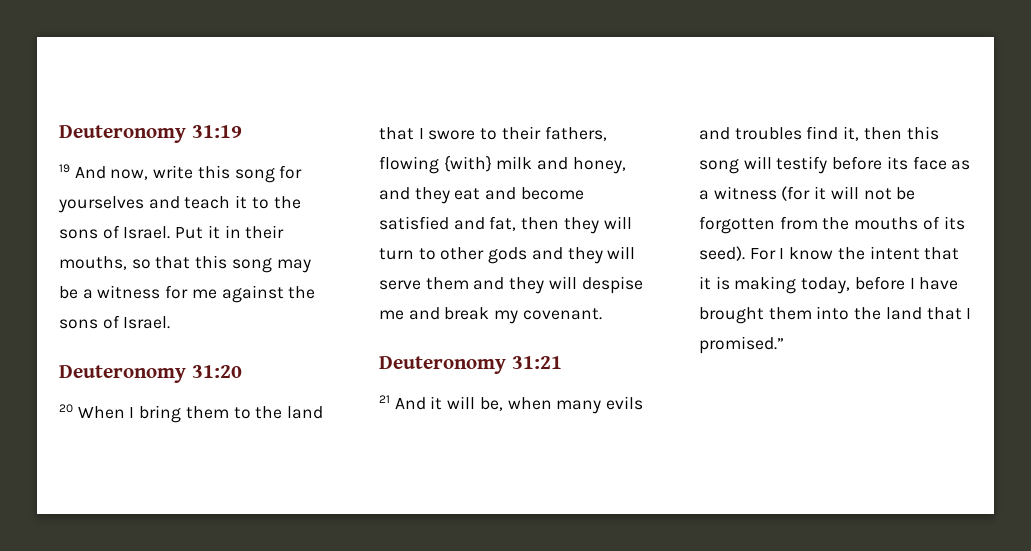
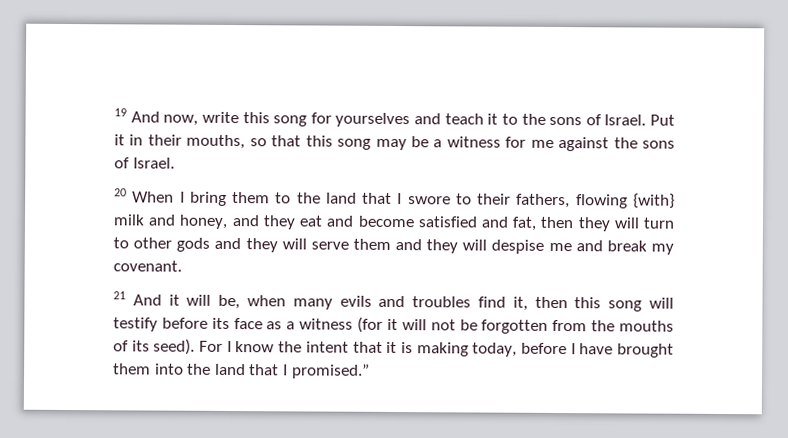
[59,125,242,143] Deuteronomy 31:19 // -> (114, 112) none
[59,365,242,383] // Deuteronomy 31:20 -> (175, 163) none
[379,356,562,374] // Deuteronomy 31:21 -> (182, 266) none

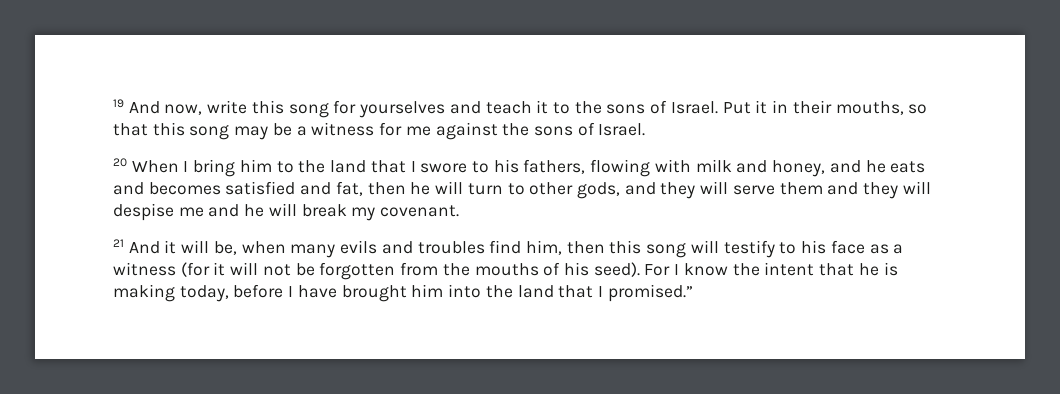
[232,192,271,204] them -> [239,159,272,172] him
[477,193,512,205] their -> [493,159,519,173] his
[632,193,675,209] {with} -> [654,159,691,173] with
[262,215,415,230] they eat and become -> [865,160,926,173] [113,182,221,195] he eats and becomes
[577,217,611,232] they -> [410,182,431,195] he
[176,237,211,252] gods -> [576,182,620,199] gods,
(603, 246) none -> [244,203,297,217] he will
[512,296,528,311] it, -> [525,240,562,255] him,
[161,317,230,329] before its -> [779,240,827,254] to his
[131,340,150,352] its -> [563,262,589,276] his
[386,341,398,354] it -> [858,263,879,276] he
[113,363,151,375] them -> [411,284,444,297] him

